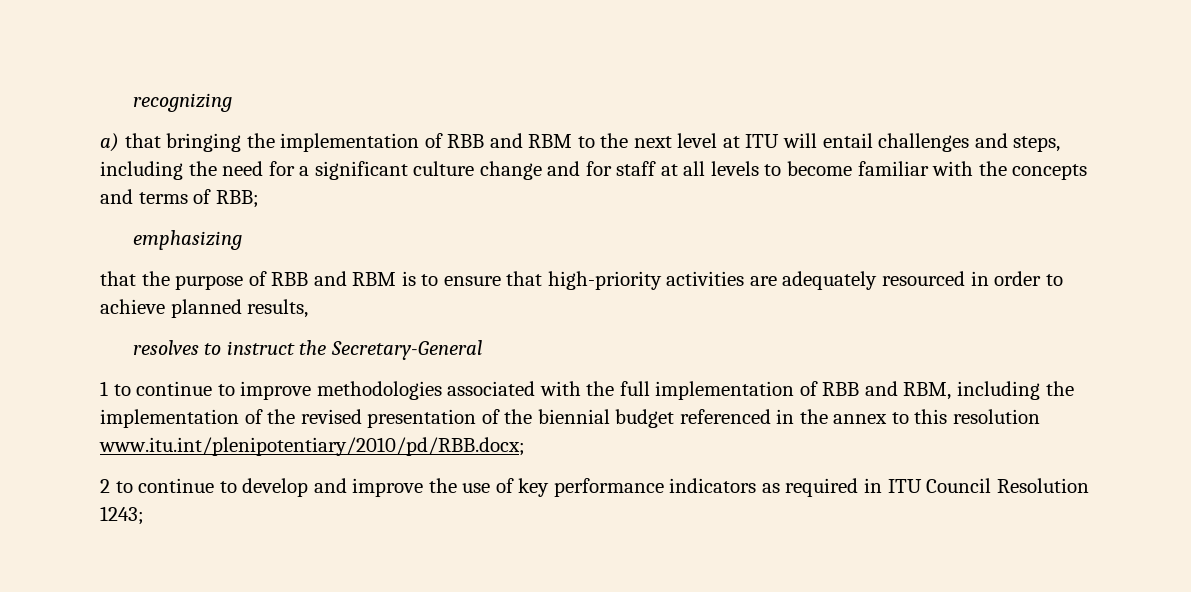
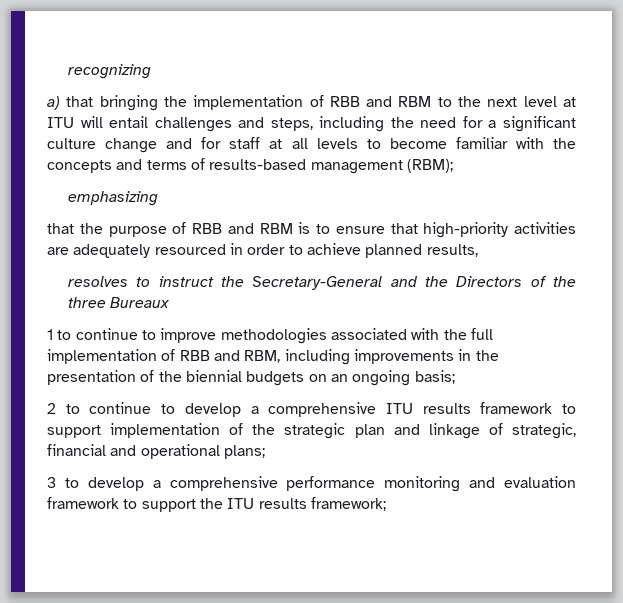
[215,190,259,208] RBB; -> [209,159,453,174] results-based management (RBM);
(482, 350) none -> [390,276,576,287] [68,297,171,308] and the Directors of the three Bureaux
[1045,381,1074,396] [100,409,1041,428] [99,437,525,456] the implementation of the revised presentation of the biennial budget referenced in the annex to this resolution www.itu.int/plenipotentiary/2010/pd/RBB.docx; -> [353,349,499,364] [47,370,455,386] improvements in the presentation of the biennial budgets on an ongoing basis;
[313,478,1089,497] [100,506,144,525] and improve the use of key performance indicators as required in ITU Council Resolution 1243; -> [250,402,576,417] [47,423,576,439] [47,444,265,459] [47,476,576,492] [47,497,386,512] a comprehensive ITU results framework to support implementation of the strategic plan and linkage of strategic, financial and operational plans; // 3 to develop a comprehensive performance monitoring and evaluation framework to support the ITU results framework;

